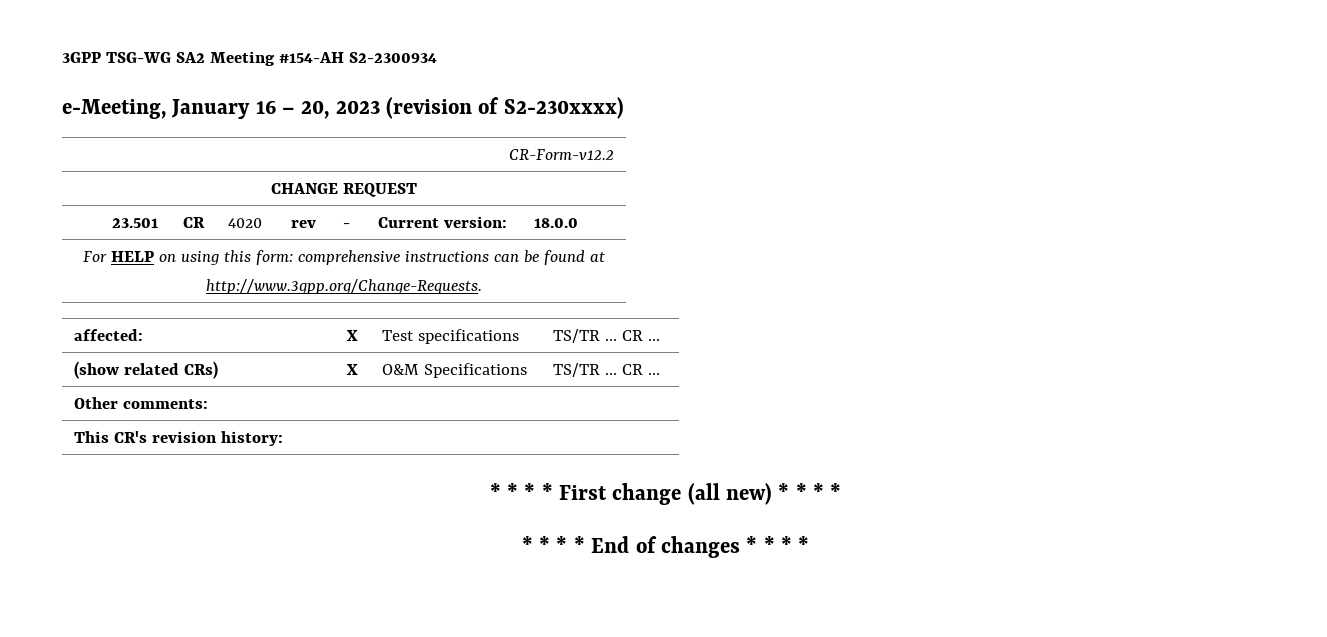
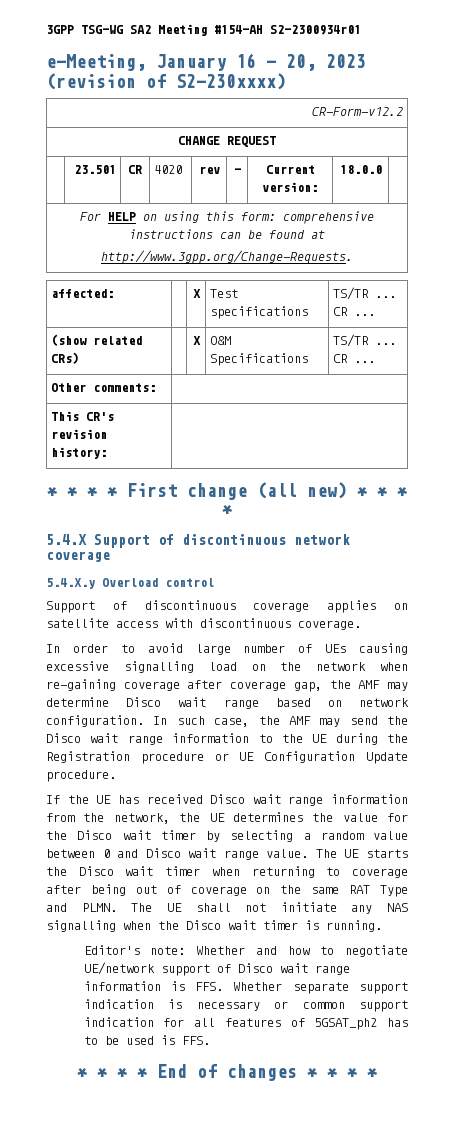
[348,52,437,63] S2-2300934 -> [270,25,361,35] S2-2300934r01
(842, 491) none -> [46,534,350,548] [46,551,110,562] [46,578,214,589] [46,600,408,613] [46,618,361,630] [46,643,408,655] [46,661,408,673] [46,679,409,692] [46,697,409,709] [46,715,408,727] [46,733,408,745] [46,751,409,764] [46,770,116,782] [46,794,408,806] [46,812,408,824] [46,830,408,842] [46,848,408,860] [46,866,409,878] [46,884,409,897] [46,902,408,914] [46,920,382,932] [83,945,408,957] [83,962,350,976] [83,981,409,994] [83,999,408,1012] [83,1017,408,1030] [83,1035,210,1045] // 5.4.X Support of discontinuous network coverage // 5.4.X.y Overload control // Support of discontinuous coverage applies on satellite access with discontinuous coverage. // In order to avoid large number of UEs causing excessive signalling load on the network when re-gaining coverage after coverage gap, the AMF may determine Disco wait range based on network configuration. In such case, the AMF may send the Disco wait range information to the UE during the Registration procedure or UE Configuration Update procedure. // If the UE has received Disco wait range information from the network, the UE determines the value for the Disco wait timer by selecting a random value between 0 and Disco wait range value. The UE starts the Disco wait timer when returning to coverage after being out of coverage on the same RAT Type and PLMN. The UE shall not initiate any NAS signalling when the Disco wait timer is running. // Editor's note: Whether and how to negotiate UE/network support of Disco wait range information is FFS. Whether separate support indication is necessary or common support indication for all features of 5GSAT_ph2 has to be used is FFS.

